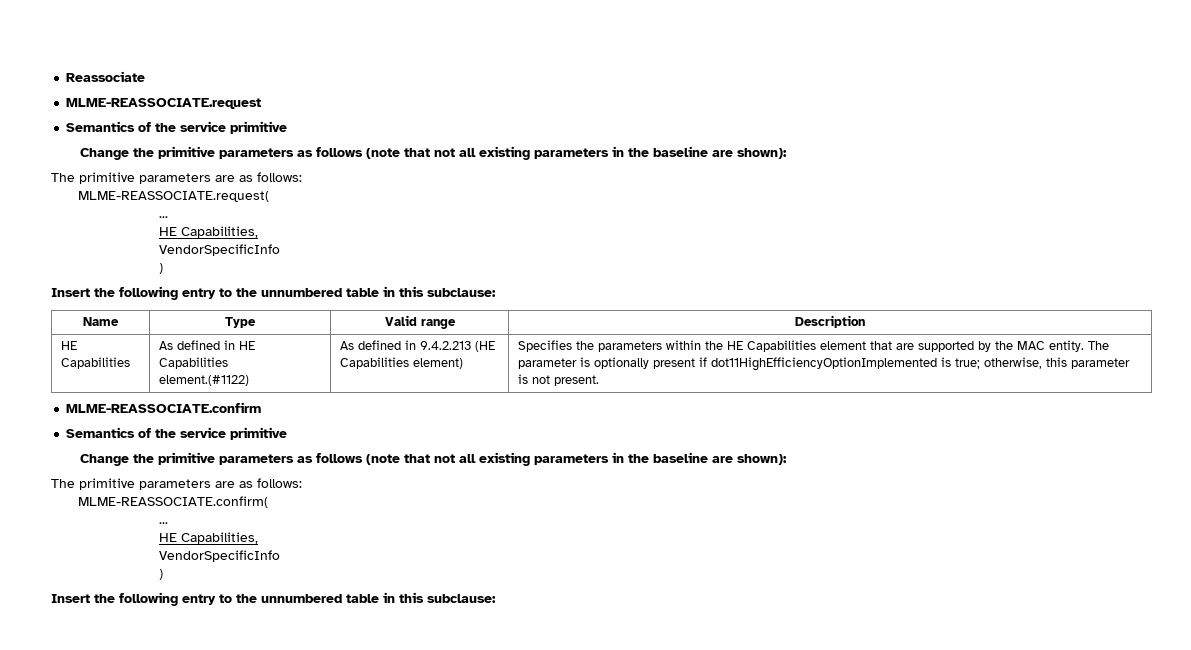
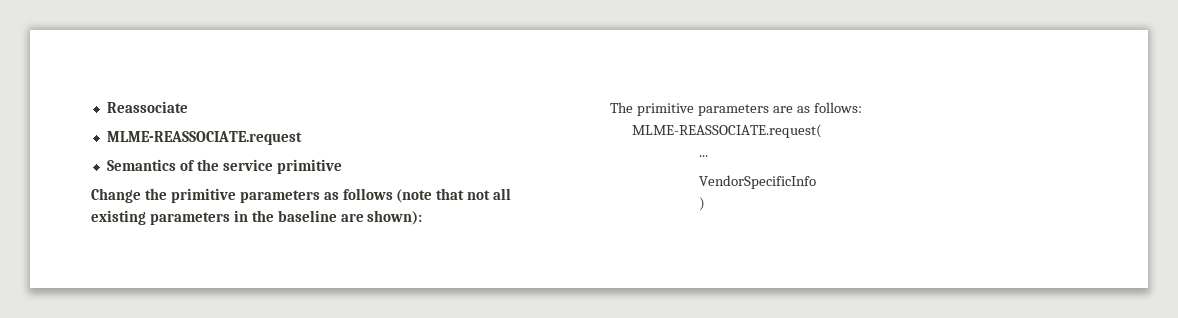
[159,226,259,238] [159,244,281,256] [159,263,164,274] [51,286,496,300] [83,317,119,326] [225,317,256,328] [384,315,456,329] [795,315,865,328] [61,341,78,350] [61,357,131,369] [159,340,256,350] [159,357,229,369] [159,375,250,386] [340,340,496,352] [340,357,464,369] [518,340,1110,352] [518,357,1131,371] [518,374,600,386] [66,402,262,413] [66,427,288,440] [79,452,787,466] [51,478,302,490] [78,496,269,508] [159,522,169,524] [159,532,259,544] [159,550,281,562] [159,569,164,580] [51,592,496,606] // HE Capabilities, // VendorSpecificInfo // ) // Insert the following entry to the unnumbered table in this subclause: // Name | Type | Valid range | Description // HE Capabilities | As defined in HE Capabilities element.(#1122) | As defined in 9.4.2.213 (HE Capabilities element) | Specifies the parameters within the HE Capabilities element that are supported by the MAC entity. The parameter is optionally present if dot11HighEfficiencyOptionImplemented is true; otherwise, this parameter is not present. // MLME-REASSOCIATE.confirm // Semantics of the service primitive // Change the primitive parameters as follows (note that not all existing parameters in the baseline are shown): // The primitive parameters are as follows: // MLME-REASSOCIATE.confirm( // ... // HE Capabilities, // VendorSpecificInfo // ) // Insert the following entry to the unnumbered table in this subclause: -> [699,175,817,189] [699,197,706,211] // VendorSpecificInfo // )

